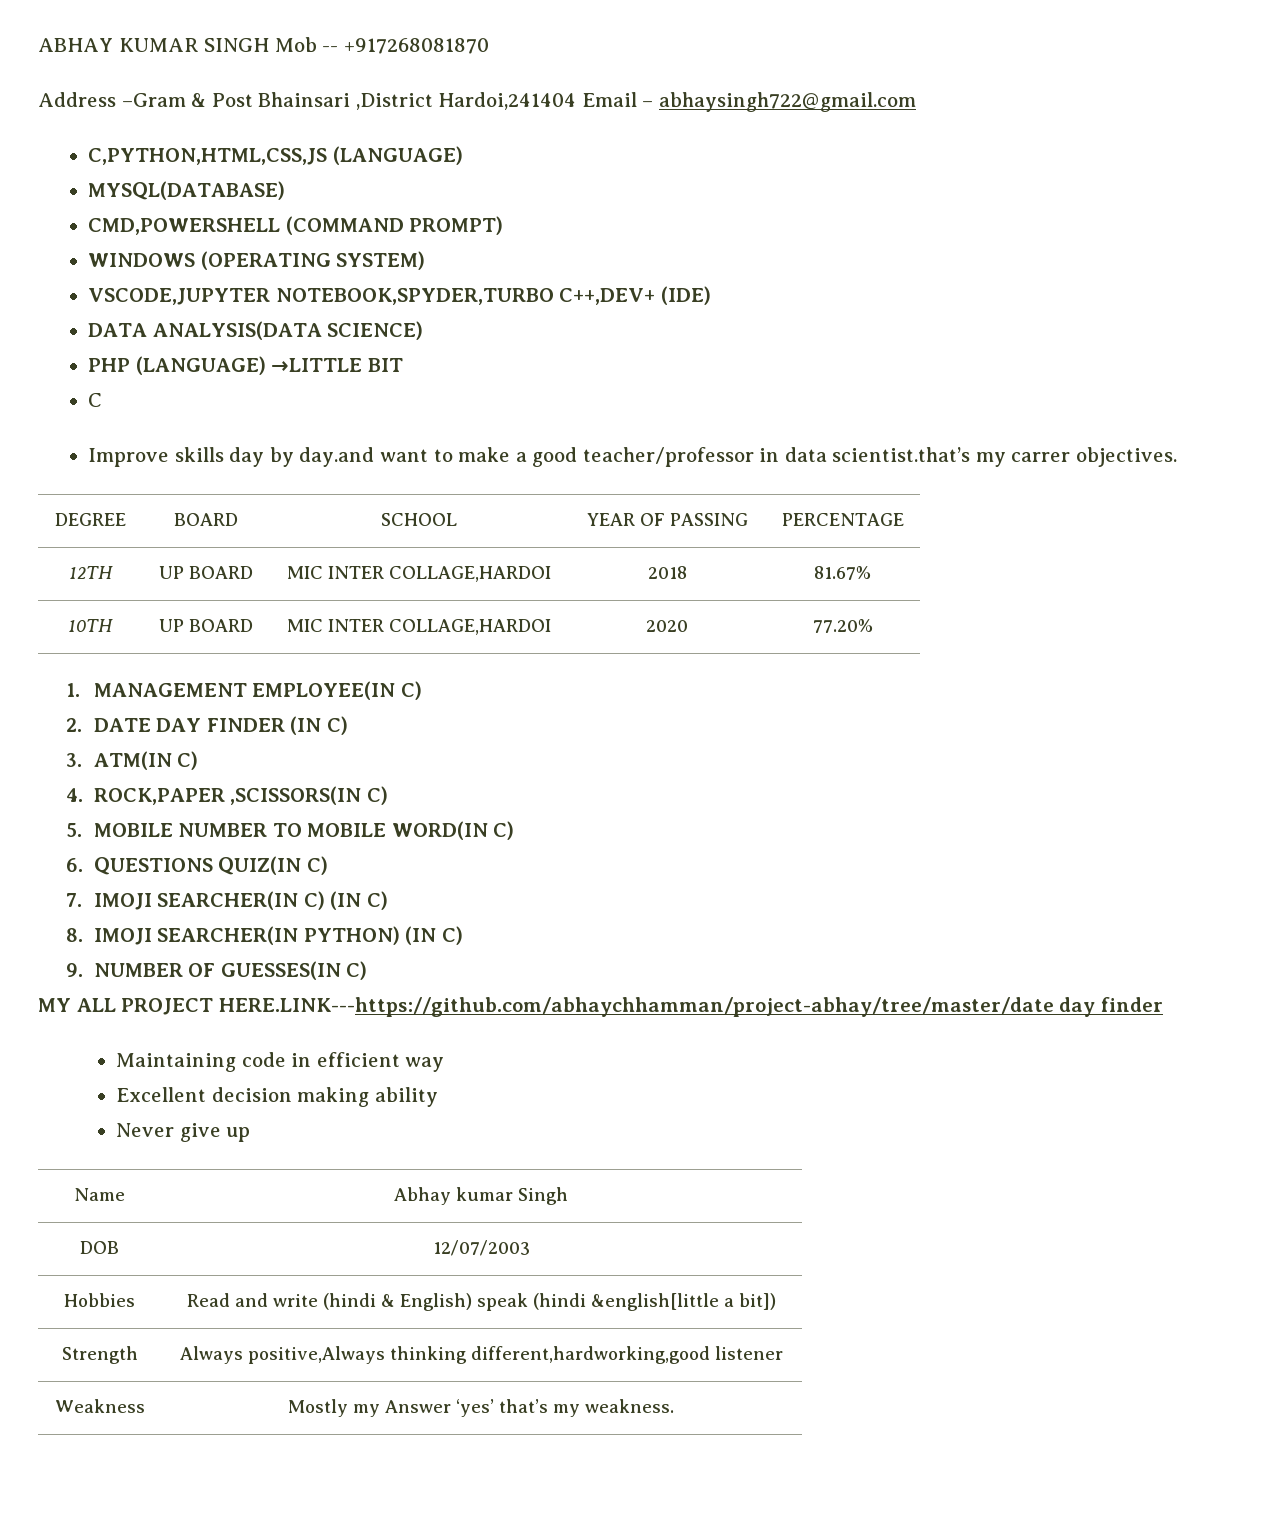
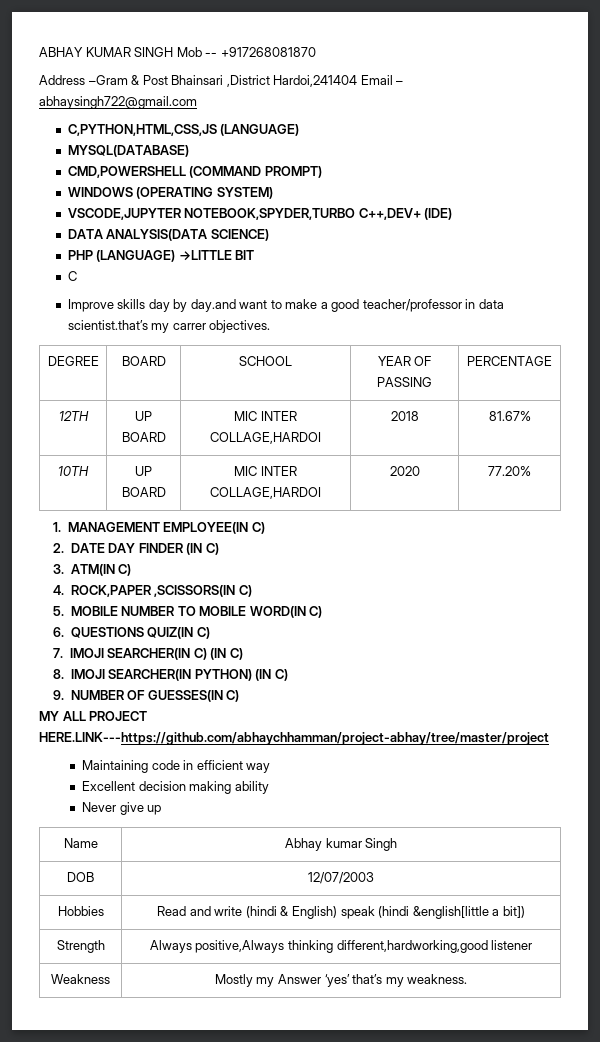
[218,997,1163,1017] HERE.LINK---https://github.com/abhaychhamman/project-abhay/tree/master/date day finder -> [39,732,549,745] HERE.LINK---https://github.com/abhaychhamman/project-abhay/tree/master/project

